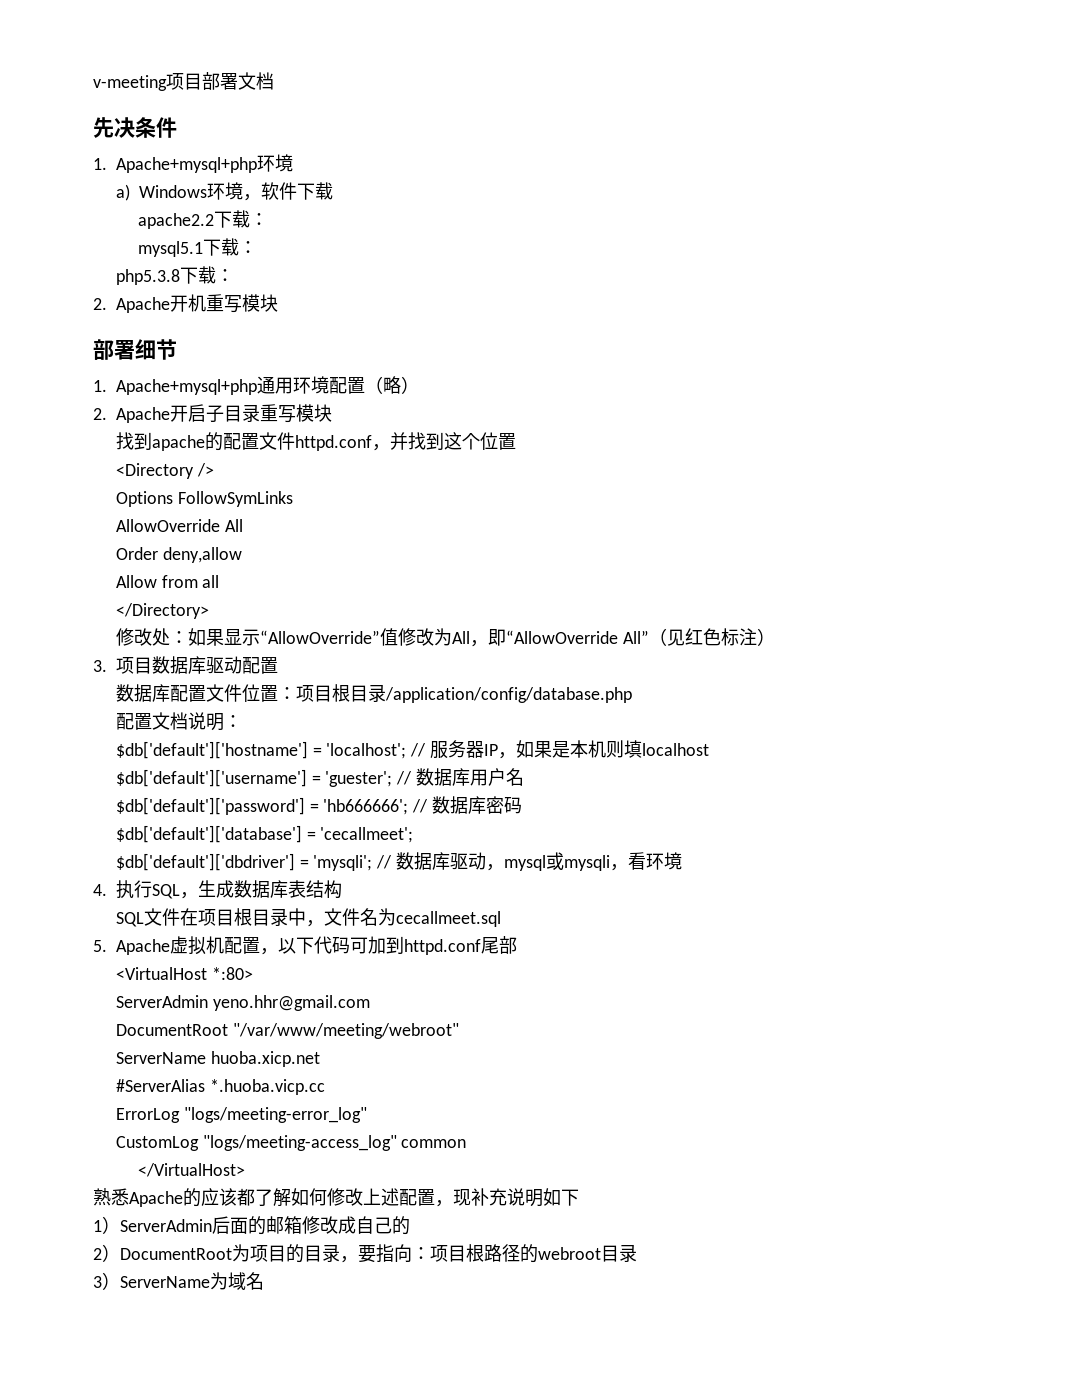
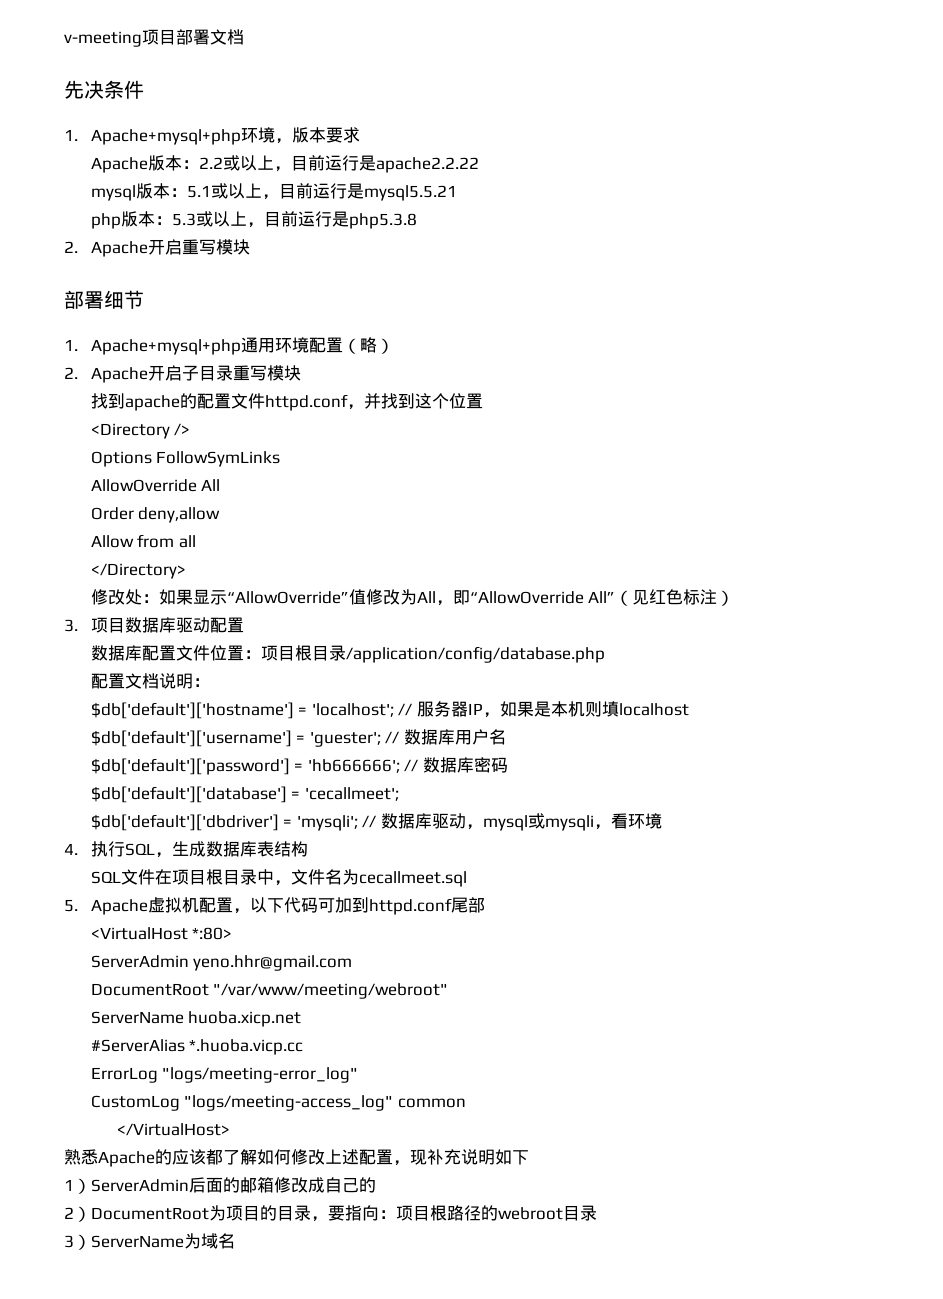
[115,182,333,201] [138,210,269,229] [138,238,258,257] // a) Windows环境，软件下载 // apache2.2下载： // mysql5.1下载： // -> [274,127,360,144] [90,155,479,173] [90,183,457,201] [90,211,349,229] ，版本要求 // Apache版本：2.2或以上，目前运行是apache2.2.22 // mysql版本：5.1或以上，目前运行是mysql5.5.21 // php版本：5.3或以上，目前运行是
[179,266,234,284] [93,294,206,313] 下载： // 2. Apache开机 -> [64,239,182,257] // 2. Apache开启

